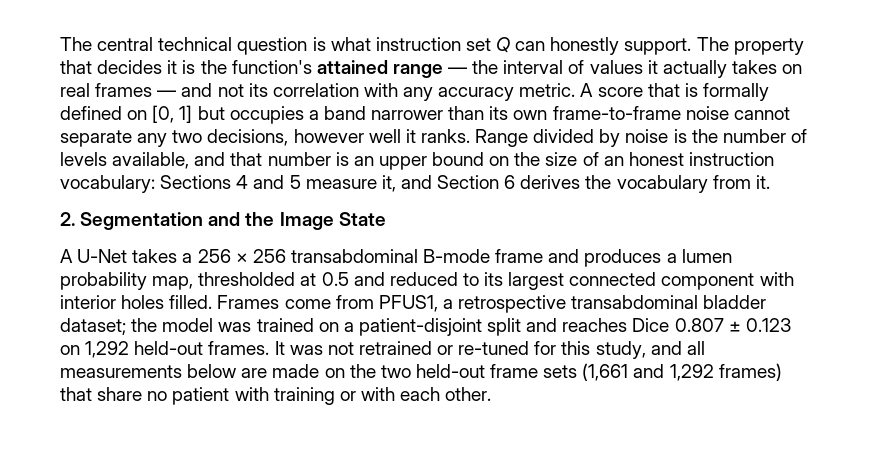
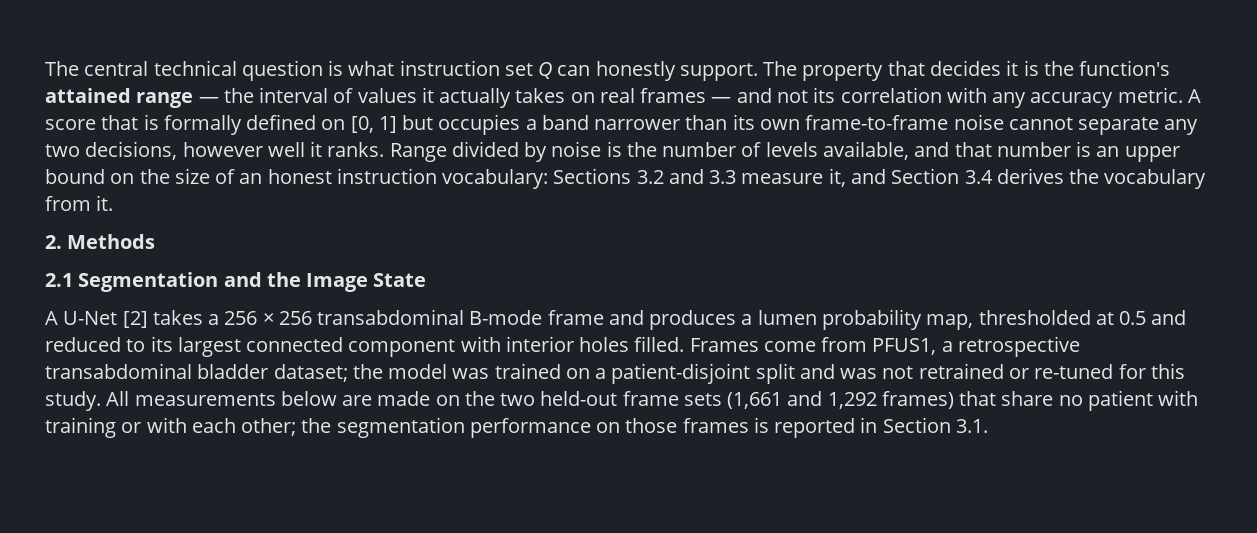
[236,175,301,189] 4 and 5 -> [636,169,737,184] 3.2 and 3.3
[504,175,516,189] 6 -> [964,170,993,184] 3.4
(75, 219) none -> [67,234,156,249] [45,273,73,287] Methods // 2.1
(128, 256) none -> [122,311,148,328] [2]
[562,318,791,332] [60,341,285,358] reaches Dice 0.807 ± 0.123 on 1,292 held-out frames. It -> (835, 371) none
[595,341,705,359] study, and all -> [45,391,130,411] study. All
[445,387,492,401] other. -> [241,417,988,438] other; the segmentation performance on those frames is reported in Section 3.1.

